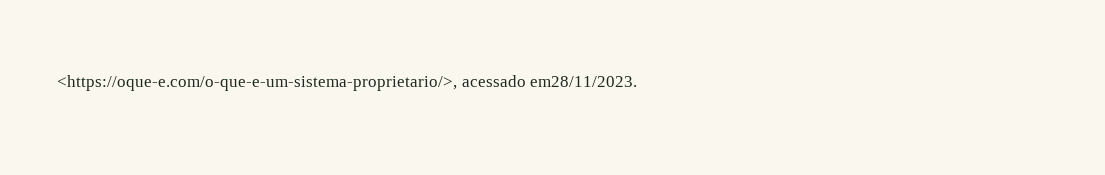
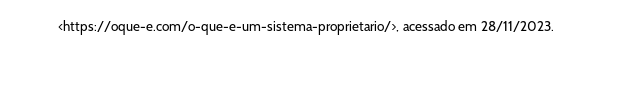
[530,76,638,87] em28/11/2023. -> [458,21,554,32] em 28/11/2023.

